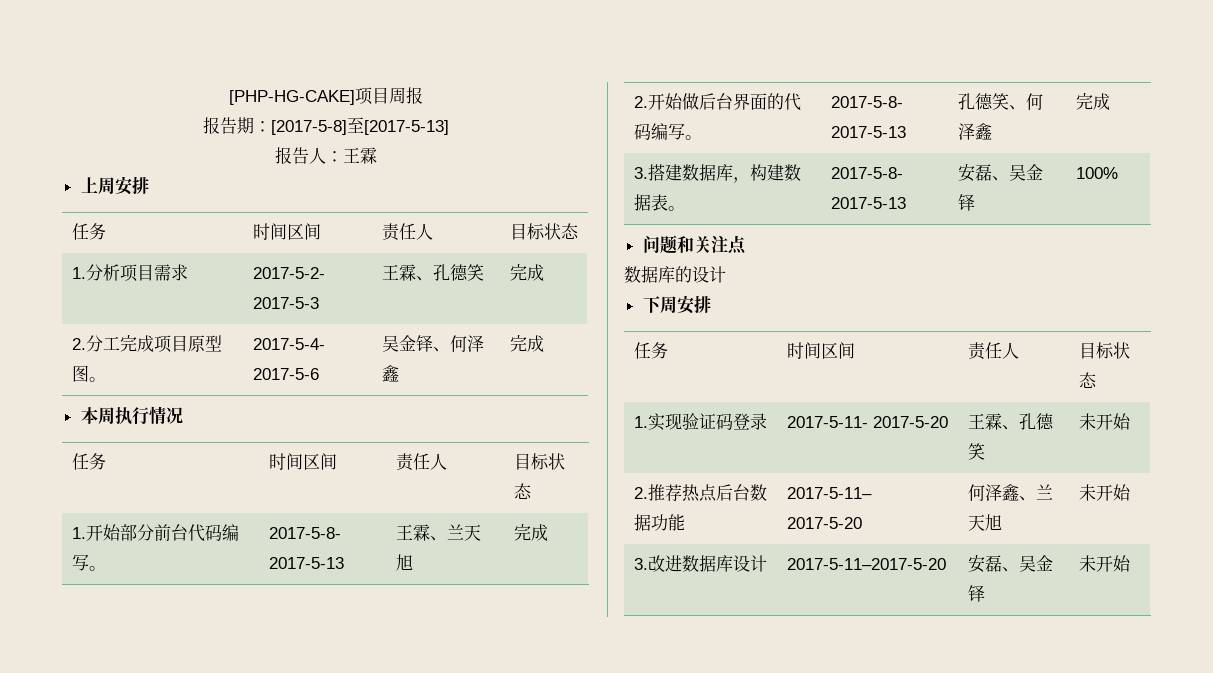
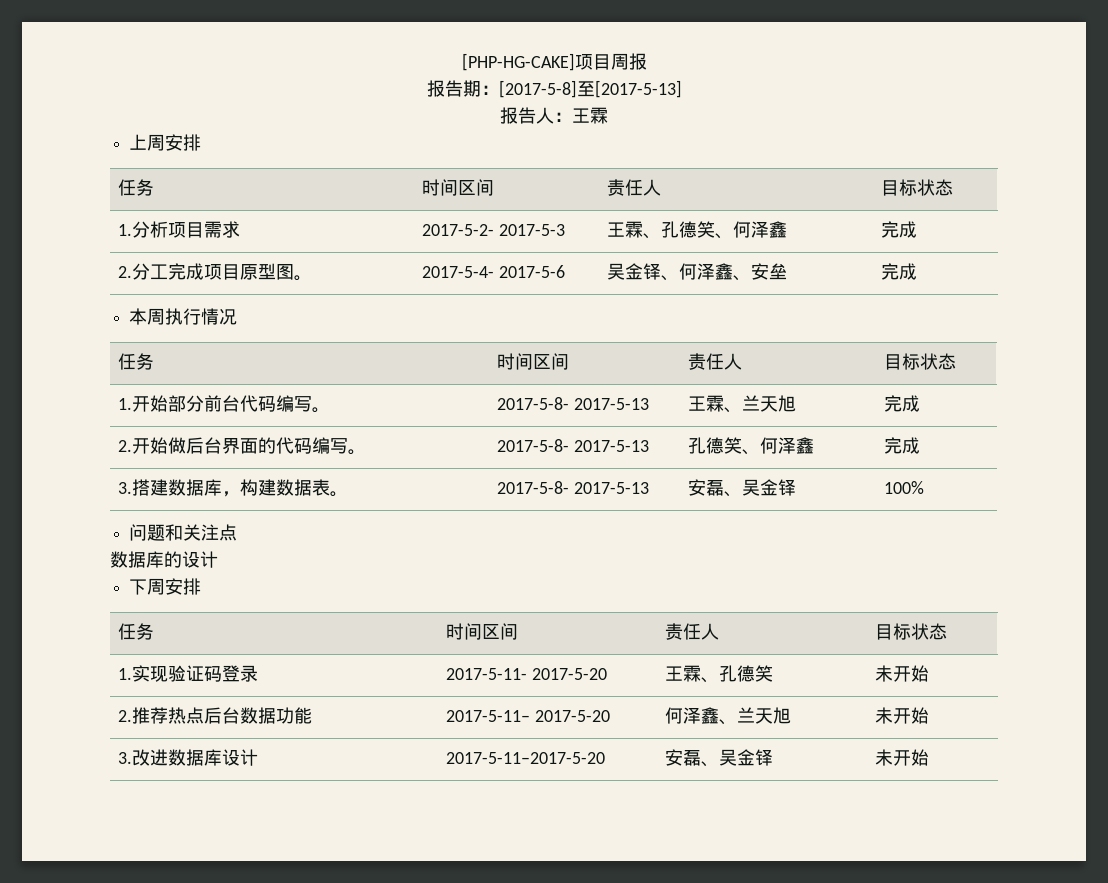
(484, 272) none -> [715,221,788,239] 、何泽鑫
(399, 373) none -> [733,263,788,281] 、安垒

